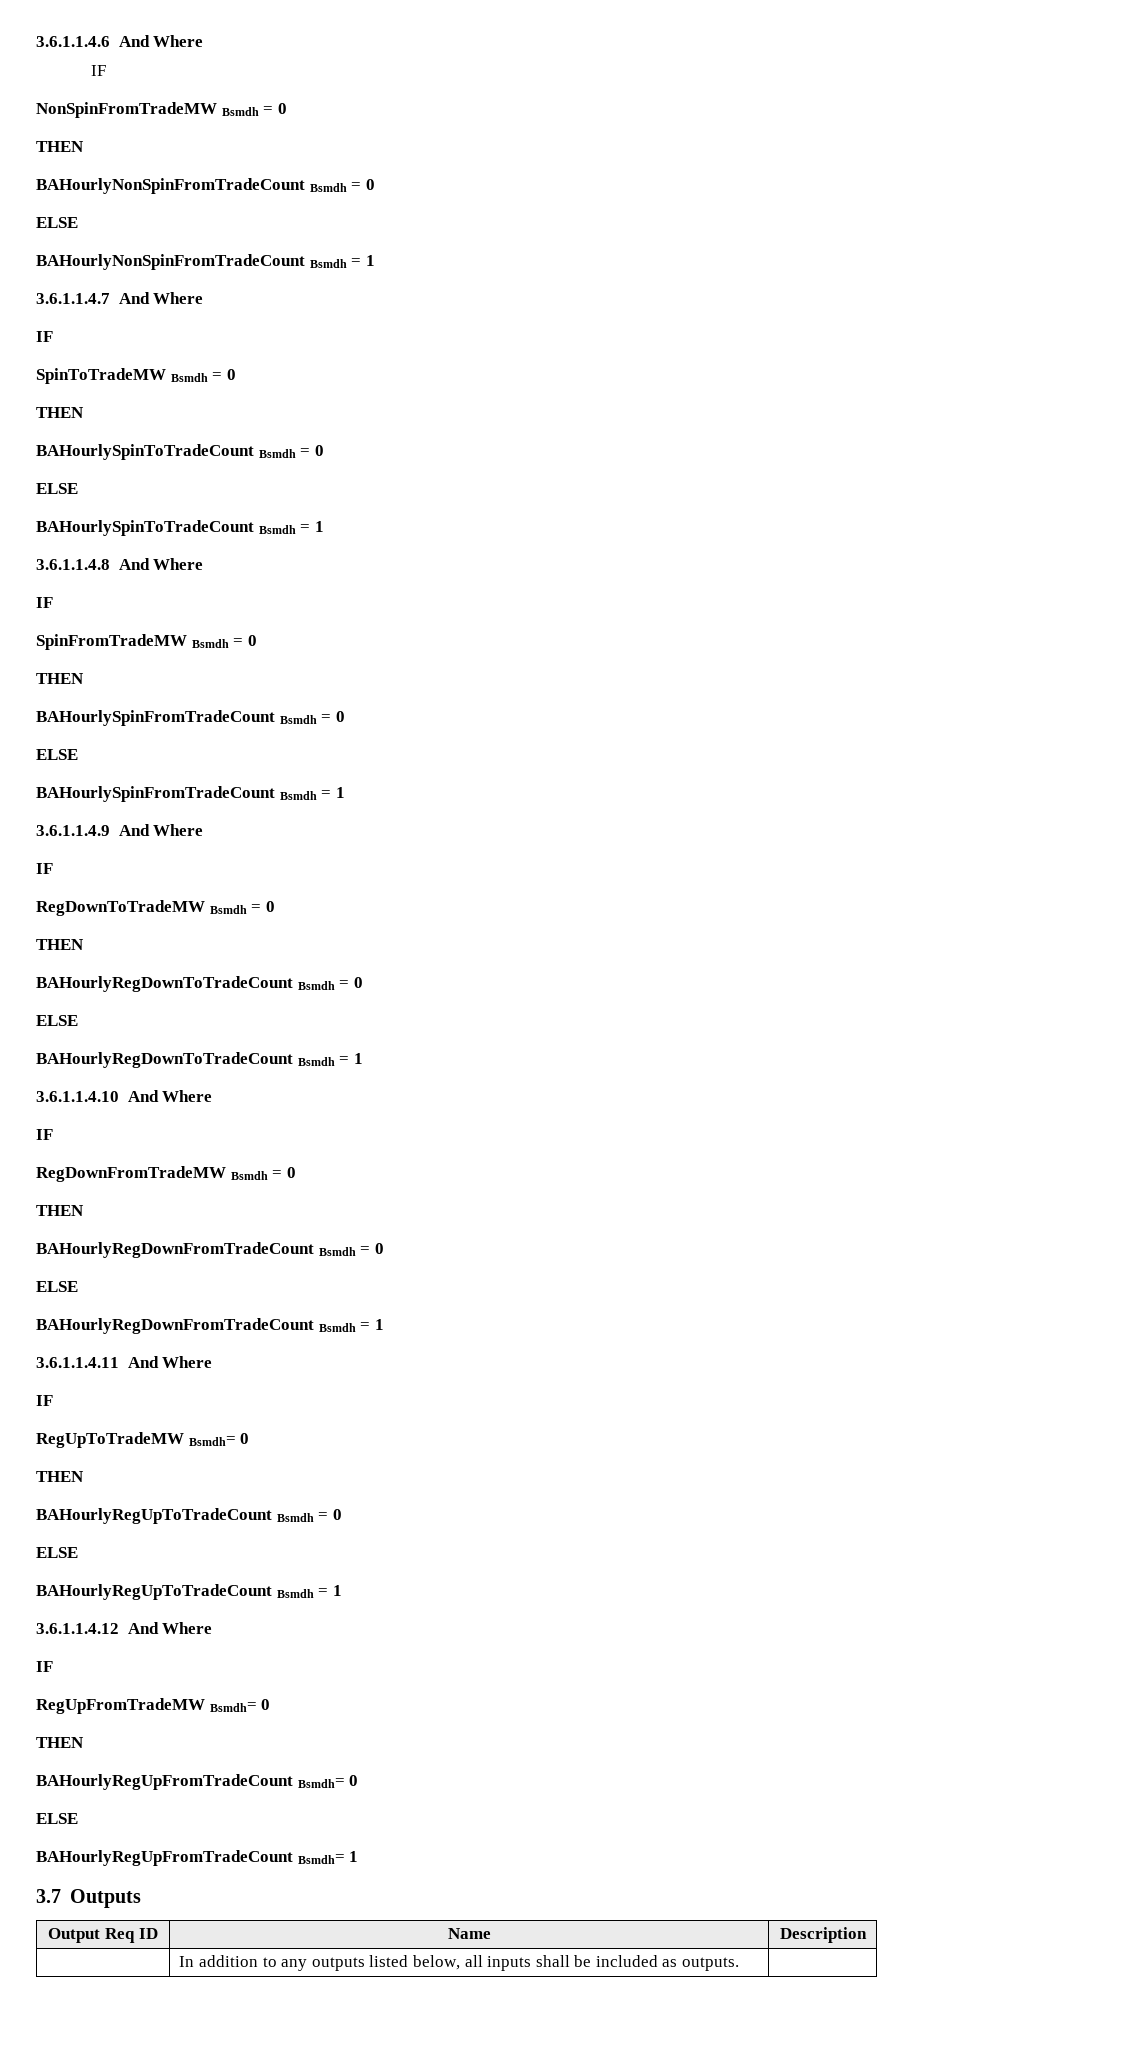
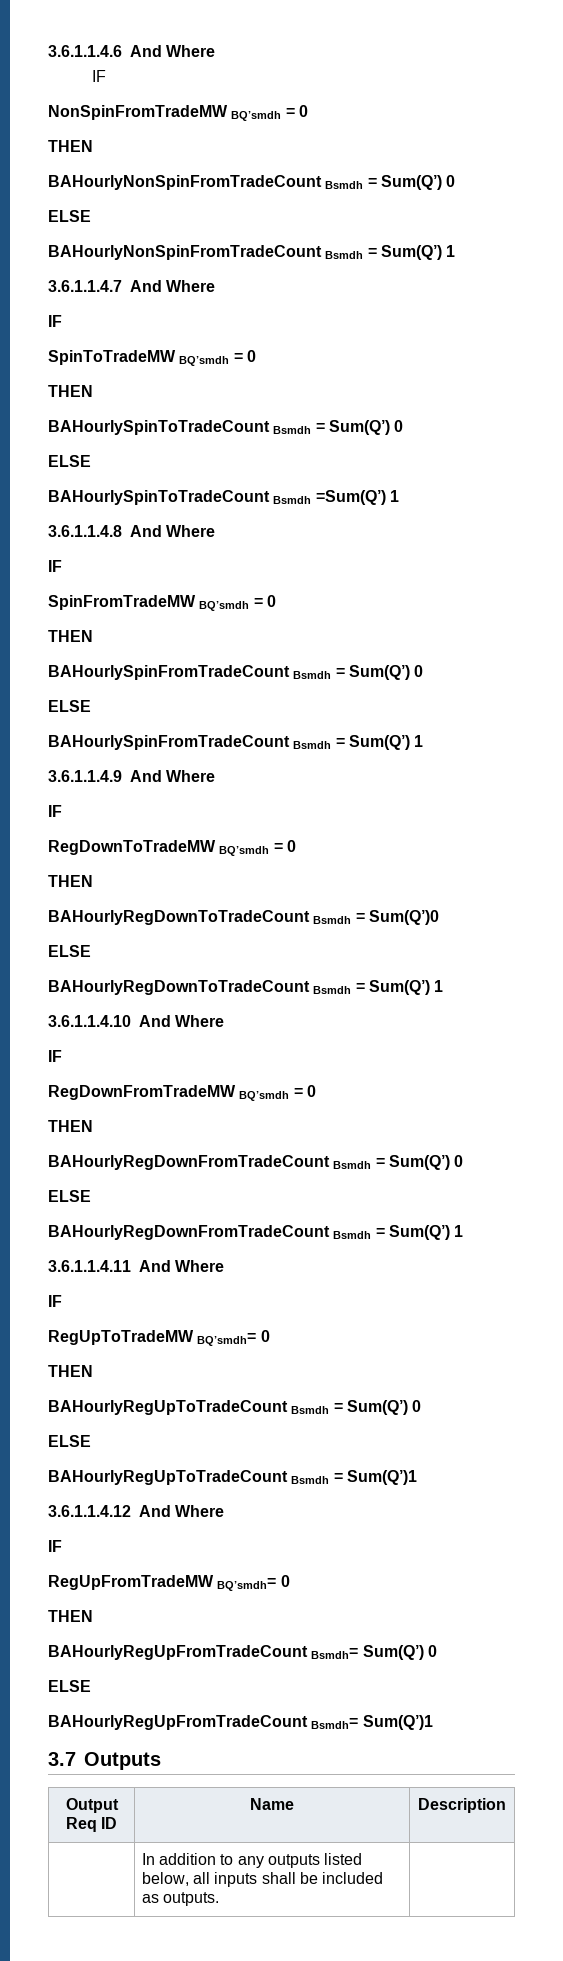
[221,107,259,116] Bsmdh -> [231,111,282,121] BQ’smdh
(362, 186) none -> [380,175,442,190] Sum(Q’)
(362, 262) none -> [380,245,442,260] Sum(Q’)
[170,373,208,382] Bsmdh -> [179,356,230,366] BQ’smdh
(311, 452) none -> [328,420,390,435] Sum(Q’)
[300,524,311,532] = -> [315,490,386,505] =Sum(Q’)
[191,639,229,648] Bsmdh -> [199,601,250,611] BQ’smdh
(332, 718) none -> [348,665,410,680] Sum(Q’)
(332, 794) none -> [348,735,410,750] Sum(Q’)
[209,905,247,914] Bsmdh -> [219,846,270,856] BQ’smdh
[353,977,363,988] 0 -> [368,910,439,925] Sum(Q’)0
(350, 1060) none -> [368,980,430,995] Sum(Q’)
[230,1171,268,1180] Bsmdh -> [239,1091,290,1101] BQ’smdh
(371, 1250) none -> [388,1155,450,1170] Sum(Q’)
(371, 1326) none -> [388,1225,450,1240] Sum(Q’)
[188,1436,236,1446] Bsmdh= -> [197,1333,257,1346] BQ’smdh=
(329, 1516) none -> [346,1400,408,1415] Sum(Q’)
[332,1585,342,1596] 1 -> [346,1470,417,1485] Sum(Q’)1
[209,1702,257,1712] Bsmdh= -> [217,1578,277,1591] BQ’smdh=
(345, 1783) none -> [362,1645,424,1660] Sum(Q’)
[349,1851,359,1862] 1 -> [362,1715,433,1730] Sum(Q’)1

